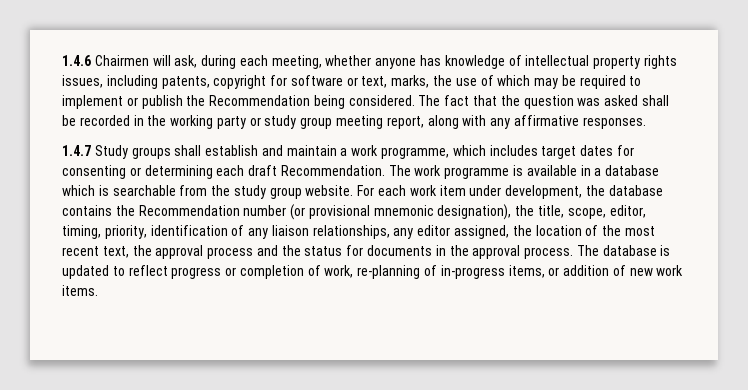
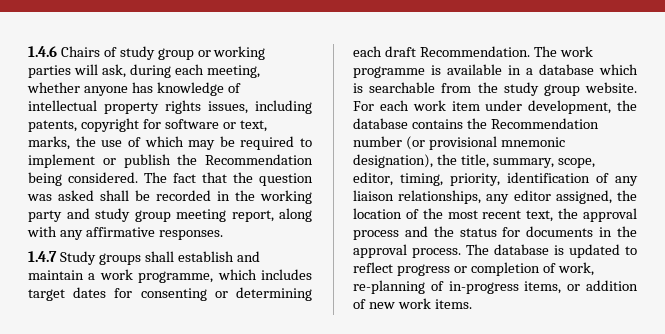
[94,55,149,66] Chairmen -> [60,46,266,60] [28,65,71,78] Chairs of study group or working parties
[249,117,261,126] or -> [66,208,90,219] and
(565, 211) none -> [492,158,554,168] summary,

